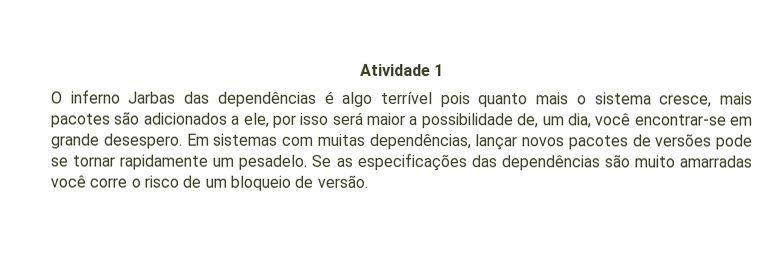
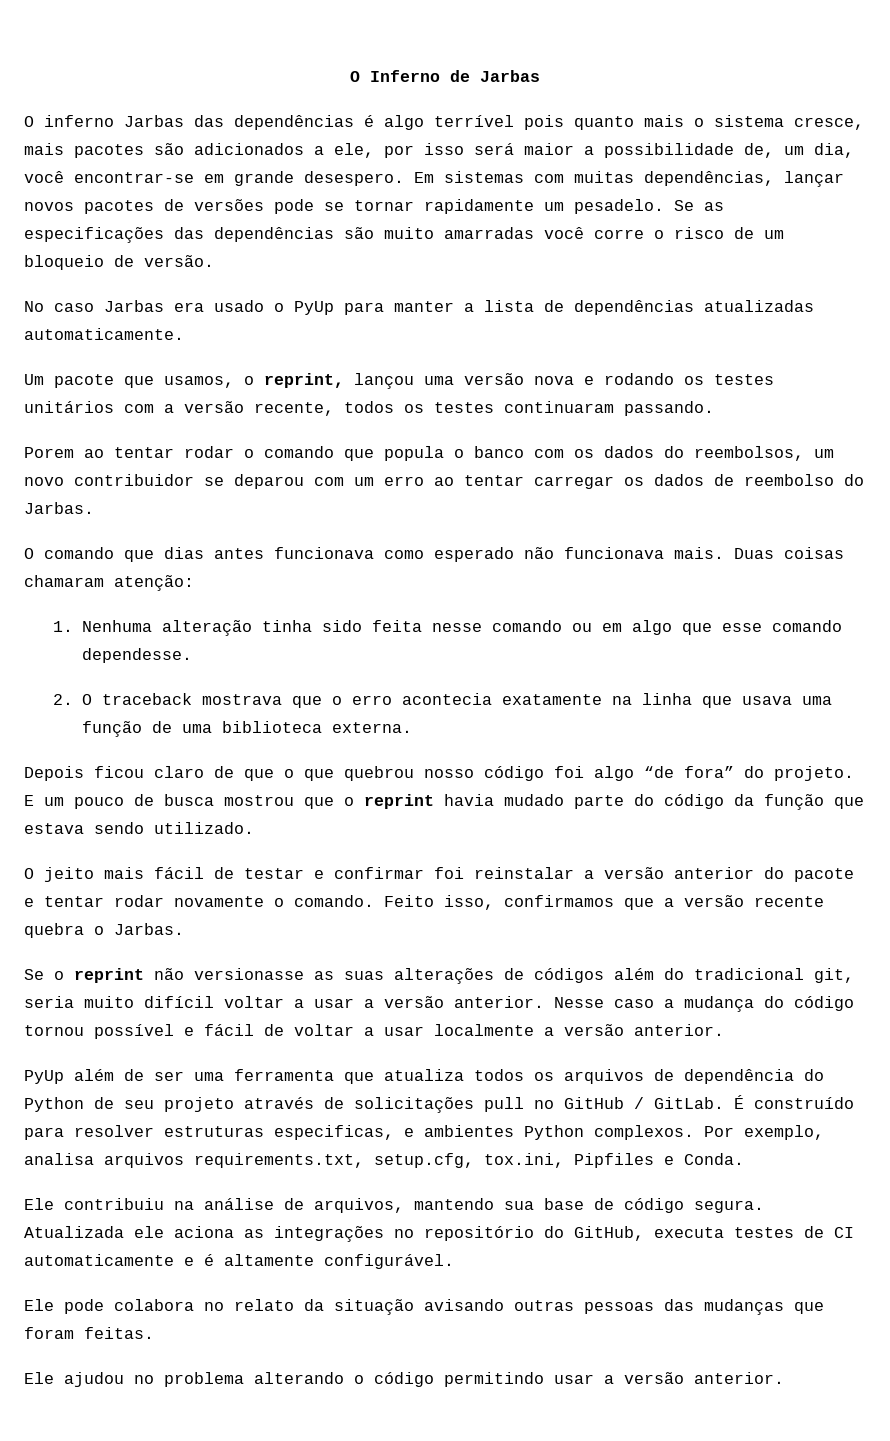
[359,63,445,77] Atividade 1 -> [350,70,540,82] O Inferno de Jarbas
(368, 181) none -> [24,300,814,315] [24,328,184,340] [24,373,774,389] [24,401,714,416] [24,446,834,461] [24,474,864,489] [24,502,94,514] [24,547,844,562] [24,575,194,591] [53,620,843,636] [82,648,193,663] [53,693,833,708] [82,721,413,737] [24,766,854,781] [24,794,864,810] [24,822,254,834] [24,867,854,882] [24,895,824,910] [24,923,184,938] [24,968,854,984] [24,996,854,1012] [24,1024,724,1039] [24,1069,824,1084] [24,1095,854,1113] [24,1125,824,1140] [24,1153,744,1168] [24,1198,764,1213] [24,1226,854,1242] [24,1254,454,1269] [24,1299,824,1315] [24,1327,154,1339] [24,1372,784,1387] // No caso Jarbas era usado o PyUp para manter a lista de dependências atualizadas automaticamente. // Um pacote que usamos, o reprint, lançou uma versão nova e rodando os testes unitários com a versão recente, todos os testes continuaram passando. // Porem ao tentar rodar o comando que popula o banco com os dados do reembolsos, um novo contribuidor se deparou com um erro ao tentar carregar os dados de reembolso do Jarbas. // O comando que dias antes funcionava como esperado não funcionava mais. Duas coisas chamaram atenção: // 1. Nenhuma alteração tinha sido feita nesse comando ou em algo que esse comando dependesse. // 2. O traceback mostrava que o erro acontecia exatamente na linha que usava uma função de uma biblioteca externa. // Depois ficou claro de que o que quebrou nosso código foi algo “de fora” do projeto. E um pouco de busca mostrou que o reprint havia mudado parte do código da função que estava sendo utilizado. // O jeito mais fácil de testar e confirmar foi reinstalar a versão anterior do pacote e tentar rodar novamente o comando. Feito isso, confirmamos que a versão recente quebra o Jarbas. // Se o reprint não versionasse as suas alterações de códigos além do tradicional git, seria muito difícil voltar a usar a versão anterior. Nesse caso a mudança do código tornou possível e fácil de voltar a usar localmente a versão anterior. // PyUp além de ser uma ferramenta que atualiza todos os arquivos de dependência do Python de seu projeto através de solicitações pull no GitHub / GitLab. É construído para resolver estruturas especificas, e ambientes Python complexos. Por exemplo, analisa arquivos requirements.txt, setup.cfg, tox.ini, Pipfiles e Conda. // Ele contribuiu na análise de arquivos, mantendo sua base de código segura. Atualizada ele aciona as integrações no repositório do GitHub, executa testes de CI automaticamente e é altamente configurável. // Ele pode colabora no relato da situação avisando outras pessoas das mudanças que foram feitas. // Ele ajudou no problema alterando o código permitindo usar a versão anterior.

